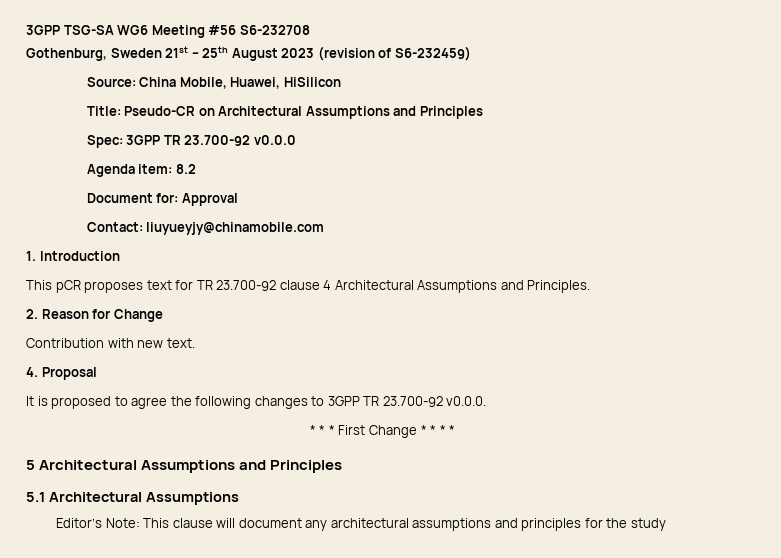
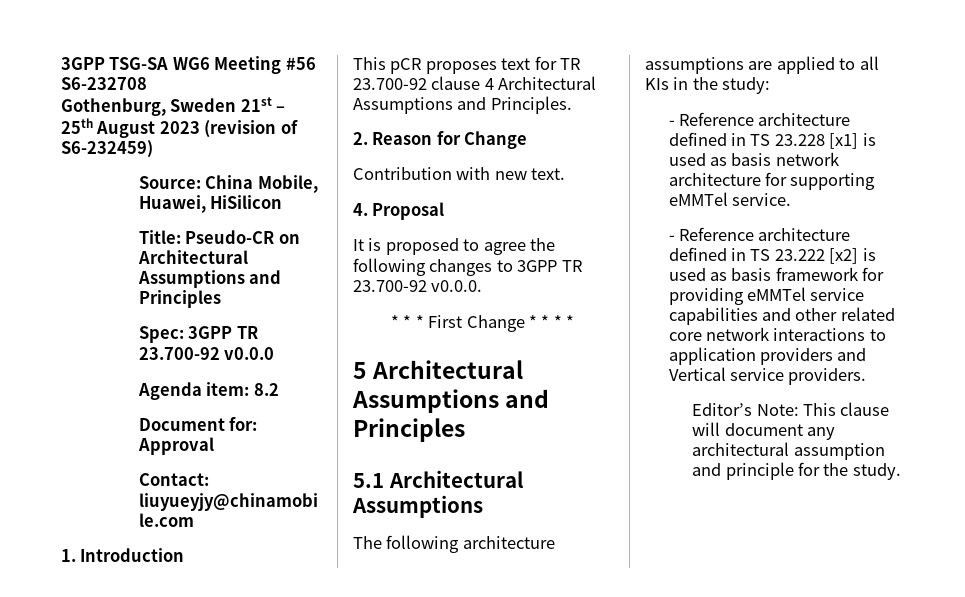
(239, 498) none -> [353,535,555,553] [645,56,879,74] [645,77,771,94] [668,112,851,126] [668,132,876,149] [668,152,839,166] [668,172,876,190] [668,192,792,206] [668,227,851,241] [668,247,876,264] [668,267,885,281] [668,287,865,305] [668,307,895,325] [668,327,886,341] [668,347,867,365] [668,367,867,385] // The following architecture assumptions are applied to all KIs in the study: // - Reference architecture defined in TS 23.228 [x1] is used as basis network architecture for supporting eMMTel service. // - Reference architecture defined in TS 23.222 [x2] is used as basis framework for providing eMMTel service capabilities and other related core network interactions to application providers and Vertical service providers.
[412,518,582,531] assumptions and principles -> [793,443,885,460] [692,462,794,480] assumption and principle
[630,518,666,531] study -> [852,463,901,480] study.

